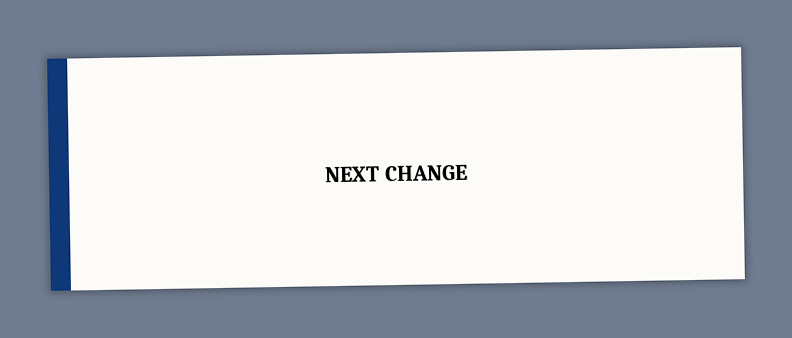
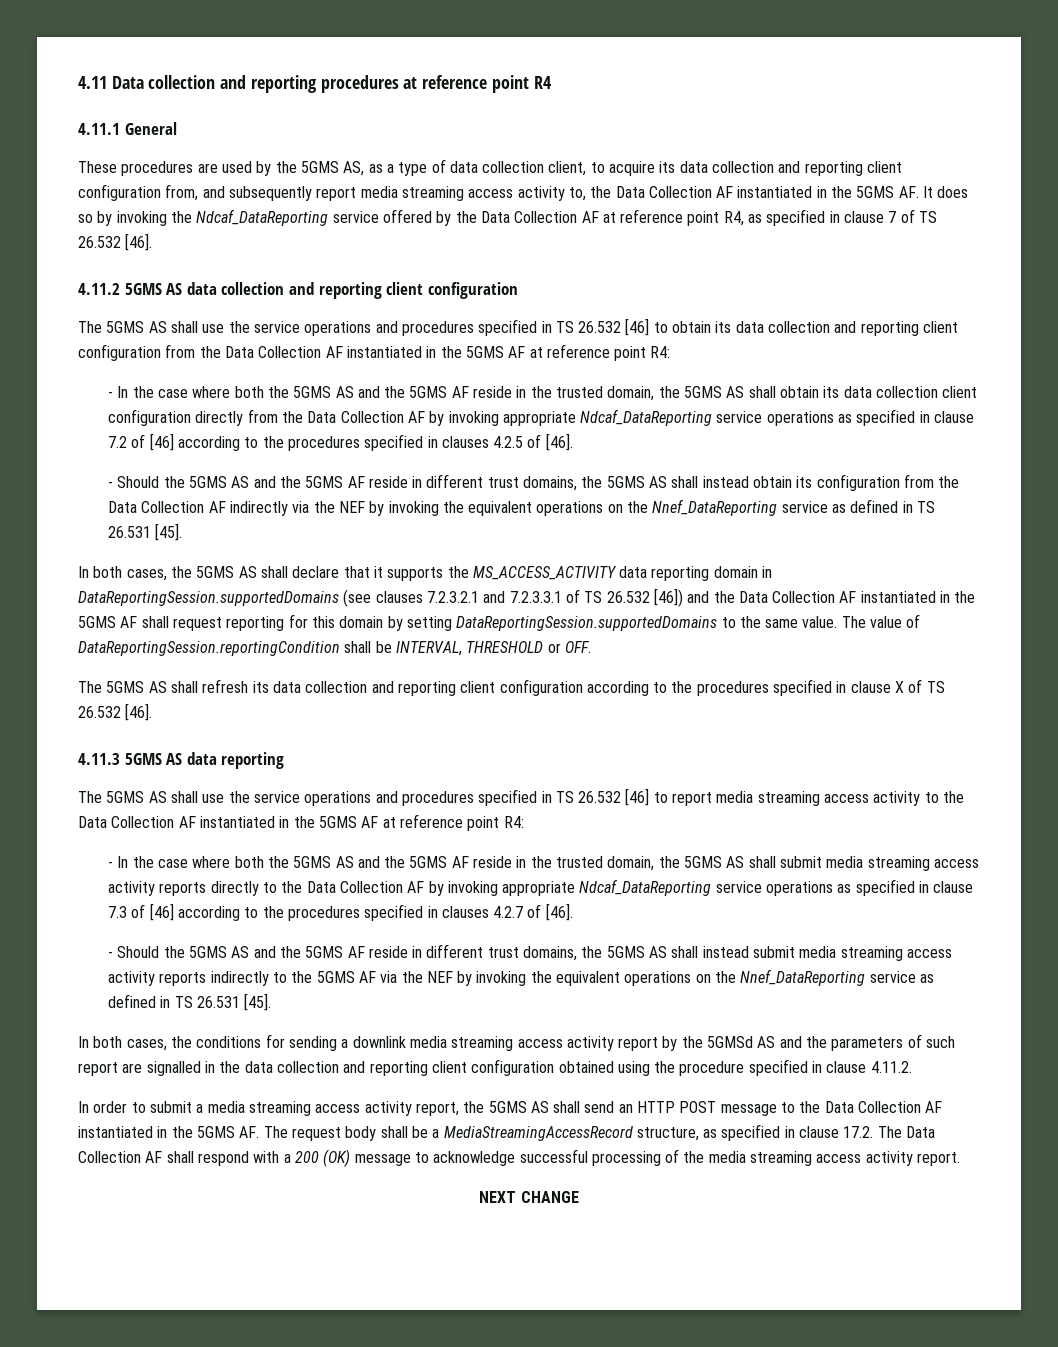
(324, 174) none -> [78,75,552,93] [78,122,177,135] [78,159,903,176] [78,184,969,201] [78,209,938,226] [78,233,153,251] [78,282,518,299] [78,318,959,336] [78,344,671,361] [107,386,978,401] [107,409,975,426] [107,433,573,451] [107,474,960,491] [107,499,936,516] [107,523,183,541] [78,566,773,581] [78,588,976,607] [78,614,921,631] [78,641,591,656] [78,679,945,696] [78,703,153,721] [78,752,285,769] [78,788,965,806] [78,814,524,831] [107,856,979,871] [107,879,974,896] [107,903,573,921] [107,944,953,961] [107,969,935,986] [107,993,272,1011] [78,1034,956,1051] [78,1059,912,1076] [78,1101,943,1116] [78,1124,936,1141] [78,1149,961,1167] 4.11 Data collection and reporting procedures at reference point R4 // 4.11.1 General // These procedures are used by the 5GMS AS, as a type of data collection client, to acquire its data collection and reporting client configuration from, and subsequently report media streaming access activity to, the Data Collection AF instantiated in the 5GMS AF. It does so by invoking the Ndcaf_DataReporting service offered by the Data Collection AF at reference point R4, as specified in clause 7 of TS 26.532 [46]. // 4.11.2 5GMS AS data collection and reporting client configuration // The 5GMS AS shall use the service operations and procedures specified in TS 26.532 [46] to obtain its data collection and reporting client configuration from the Data Collection AF instantiated in the 5GMS AF at reference point R4: // - In the case where both the 5GMS AS and the 5GMS AF reside in the trusted domain, the 5GMS AS shall obtain its data collection client configuration directly from the Data Collection AF by invoking appropriate Ndcaf_DataReporting service operations as specified in clause 7.2 of [46] according to the procedures specified in clauses 4.2.5 of [46]. // - Should the 5GMS AS and the 5GMS AF reside in different trust domains, the 5GMS AS shall instead obtain its configuration from the Data Collection AF indirectly via the NEF by invoking the equivalent operations on the Nnef_DataReporting service as defined in TS 26.531 [45]. // In both cases, the 5GMS AS shall declare that it supports the MS_ACCESS_ACTIVITY data reporting domain in DataReportingSession.supportedDomains (see clauses 7.2.3.2.1 and 7.2.3.3.1 of TS 26.532 [46]) and the Data Collection AF instantiated in the 5GMS AF shall request reporting for this domain by setting DataReportingSession.supportedDomains to the same value. The value of DataReportingSession.reportingCondition shall be INTERVAL, THRESHOLD or OFF. // The 5GMS AS shall refresh its data collection and reporting client configuration according to the procedures specified in clause X of TS 26.532 [46]. // 4.11.3 5GMS AS data reporting // The 5GMS AS shall use the service operations and procedures specified in TS 26.532 [46] to report media streaming access activity to the Data Collection AF instantiated in the 5GMS AF at reference point R4: // - In the case where both the 5GMS AS and the 5GMS AF reside in the trusted domain, the 5GMS AS shall submit media streaming access activity reports directly to the Data Collection AF by invoking appropriate Ndcaf_DataReporting service operations as specified in clause 7.3 of [46] according to the procedures specified in clauses 4.2.7 of [46]. // - Should the 5GMS AS and the 5GMS AF reside in different trust domains, the 5GMS AS shall instead submit media streaming access activity reports indirectly to the 5GMS AF via the NEF by invoking the equivalent operations on the Nnef_DataReporting service as defined in TS 26.531 [45]. // In both cases, the conditions for sending a downlink media streaming access activity report by the 5GMSd AS and the parameters of such report are signalled in the data collection and reporting client configuration obtained using the procedure specified in clause 4.11.2. // In order to submit a media streaming access activity report, the 5GMS AS shall send an HTTP POST message to the Data Collection AF instantiated in the 5GMS AF. The request body shall be a MediaStreamingAccessRecord structure, as specified in clause 17.2. The Data Collection AF shall respond with a 200 (OK) message to acknowledge successful processing of the media streaming access activity report. //

